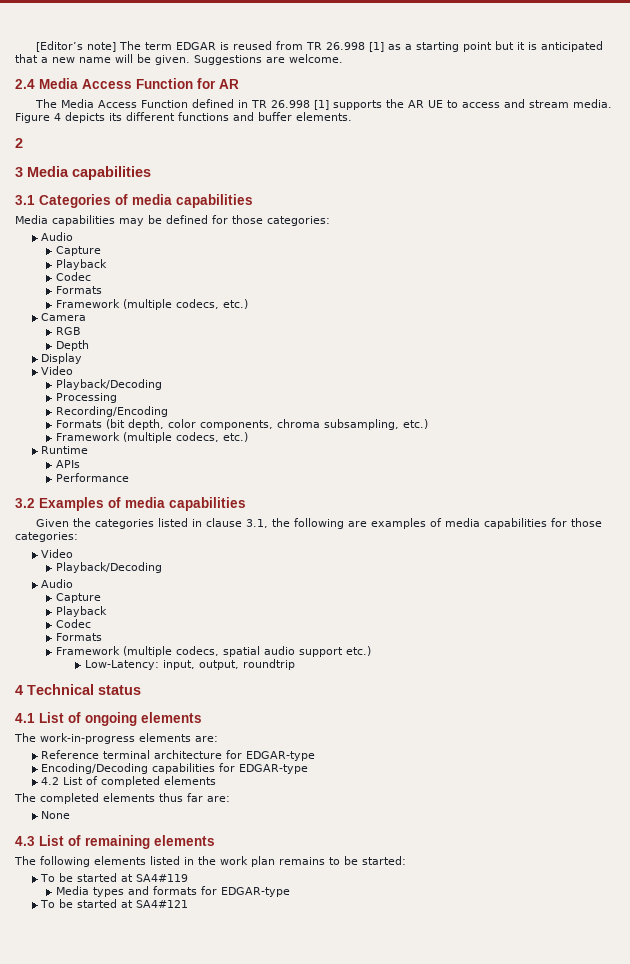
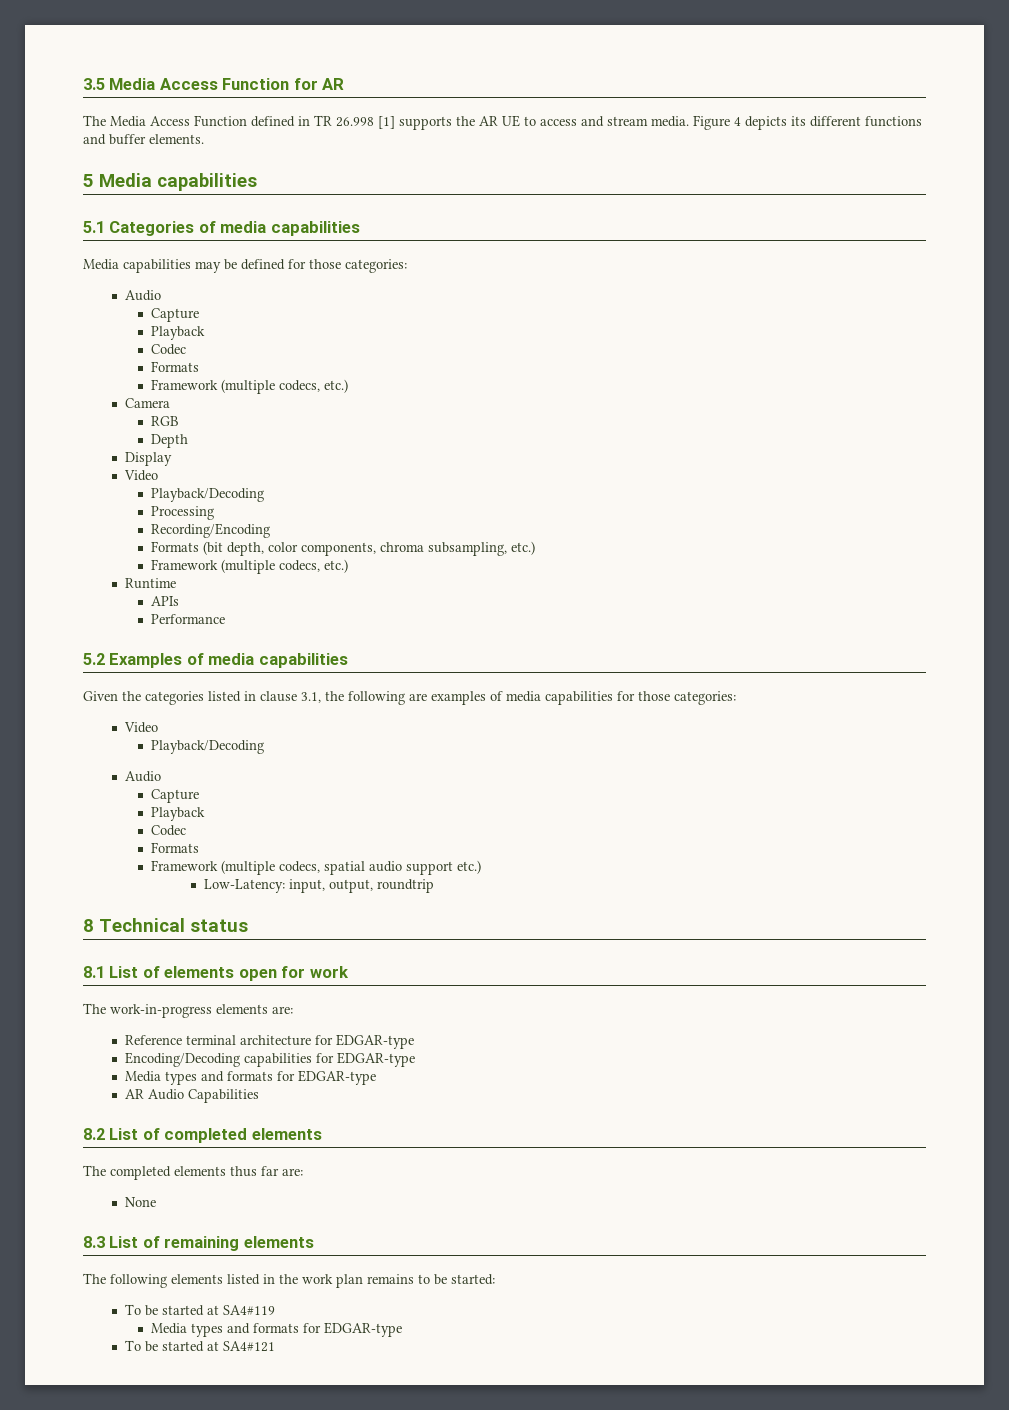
[35,41,603,52] [15,54,343,65] [15,79,35,89] [Editor’s note] The term EDGAR is reused from TR 26.998 [1] as a starting point but it is anticipated that a new name will be given. Suggestions are welcome. // 2.4 -> [83,78,105,90] 3.5
[15,138,23,148] [15,167,23,177] 2 // 3 -> [83,174,94,187] 5
[15,195,35,205] 3.1 -> [83,221,105,233] 5.1
[15,498,35,508] 3.2 -> [83,653,105,665] 5.2
[15,685,23,695] 4 -> [83,919,94,932] 8
[15,712,202,726] 4.1 List of ongoing elements -> [83,966,349,981] 8.1 List of elements open for work
[41,777,60,785] 4.2 -> [125,1070,377,1085] [125,1089,260,1103] [83,1128,105,1140] Media types and formats for EDGAR-type // AR Audio Capabilities // 8.2
[15,836,35,846] 4.3 -> [83,1236,105,1248] 8.3

